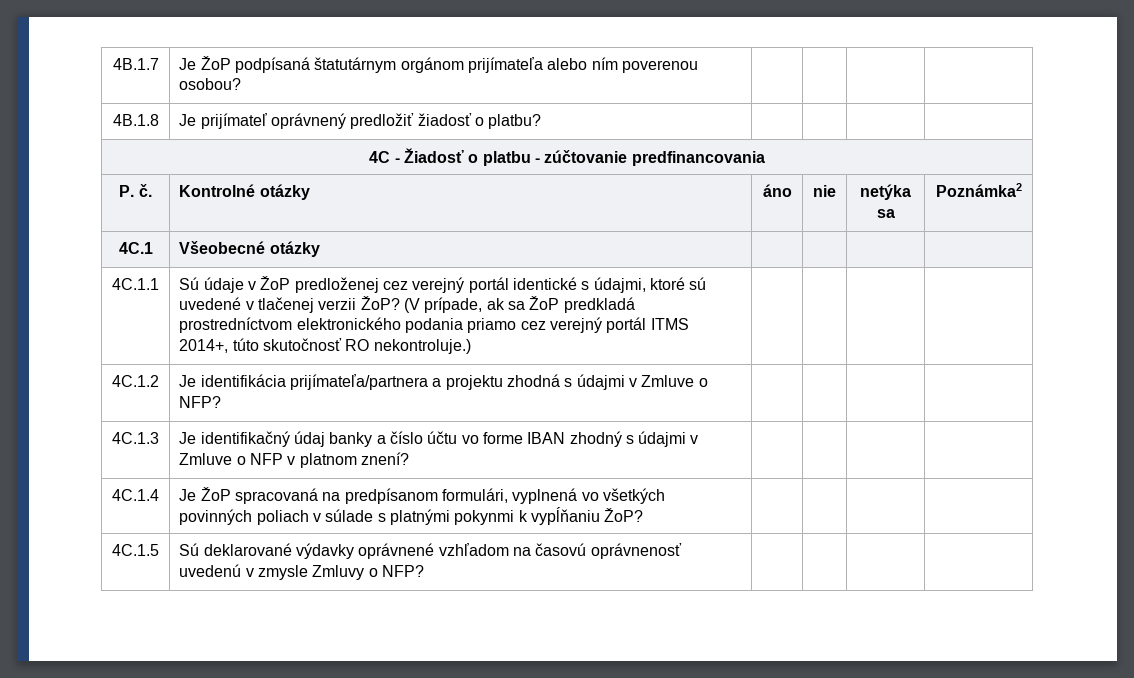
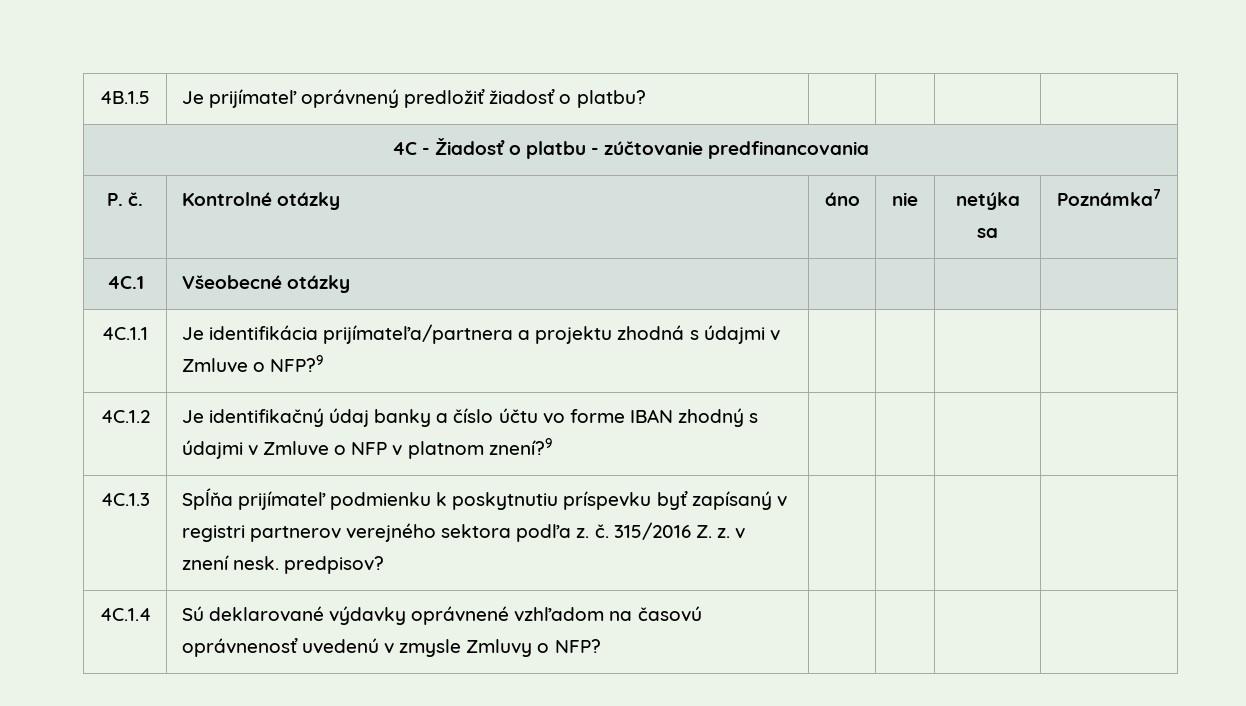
[112,58,159,70] [179,56,698,73] [179,78,242,90] [112,114,159,126] 4B.1.7 | Je ŽoP podpísaná štatutárnym orgánom prijímateľa alebo ním poverenou osobou? | | | | // 4B.1.8 -> [100,91,150,104] 4B.1.5
[935,183,1022,197] Poznámka2 -> [1057,189,1161,206] Poznámka7
[179,276,707,293] [179,296,635,313] [179,317,689,333] [179,338,471,354] [112,375,159,387] | Sú údaje v ŽoP predloženej cez verejný portál identické s údajmi, ktoré sú uvedené v tlačenej verzii ŽoP? (V prípade, ak sa ŽoP predkladá prostredníctvom elektronického podania priamo cez verejný portál ITMS 2014+, túto skutočnosť RO nekontroluje.) | | | | // 4C.1.2 -> (148, 333) none
[179,396,222,408] [112,432,159,444] NFP? | | | | // 4C.1.3 -> [270,355,324,372] [100,410,150,423] NFP?9 | | | | // 4C.1.2
[360,452,409,465] [112,489,159,501] [179,487,665,504] [179,507,644,525] [112,544,159,556] znení? | | | | // 4C.1.4 | Je ŽoP spracovaná na predpísanom formulári, vyplnená vo všetkých povinných poliach v súlade s platnými pokynmi k vypĺňaniu ŽoP? | | | | // 4C.1.5 -> [488,438,552,455] [100,493,150,506] [181,488,787,510] [181,522,746,542] [181,555,385,574] [99,608,151,621] znení?9 | | | | // 4C.1.3 | Spĺňa prijímateľ podmienku k poskytnutiu príspevku byť zapísaný v registri partnerov verejného sektora podľa z. č. 315/2016 Z. z. v znení nesk. predpisov? | | | | // 4C.1.4

